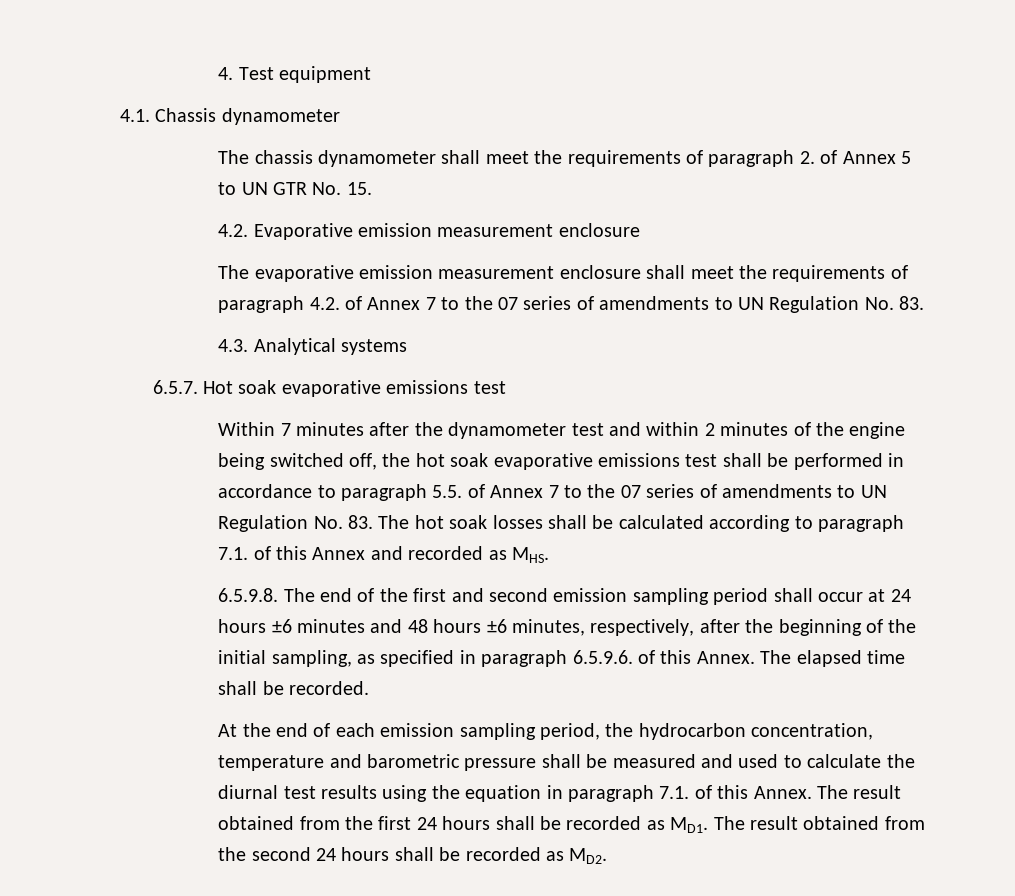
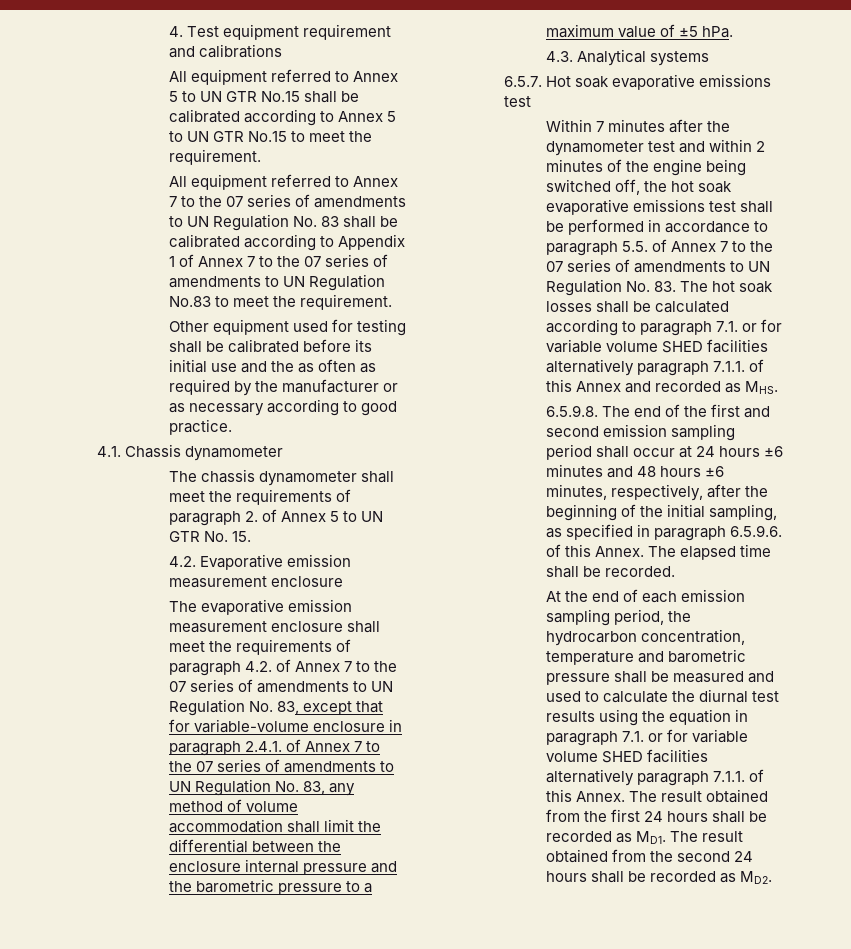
(371, 74) none -> [303,24,392,40] [169,44,283,58] [169,69,399,85] [169,91,360,103] [169,109,397,126] [169,131,373,142] [169,149,261,165] [169,174,399,190] [169,194,407,208] [169,214,399,231] [169,234,406,251] [169,254,389,267] [169,274,386,291] [169,294,393,310] [169,319,407,336] [169,339,373,353] [169,359,377,373] [169,379,399,396] [169,399,398,416] [169,419,232,435] requirement and calibrations // All equipment referred to Annex 5 to UN GTR No.15 shall be calibrated according to Annex 5 to UN GTR No.15 to meet the requirement. // All equipment referred to Annex 7 to the 07 series of amendments to UN Regulation No. 83 shall be calibrated according to Appendix 1 of Annex 7 to the 07 series of amendments to UN Regulation No.83 to meet the requirement. // Other equipment used for testing shall be calibrated before its initial use and the as often as required by the manufacturer or as necessary according to good practice.
[899,296,925,310] 83. -> [277,701,384,715] [169,719,403,733] [169,739,381,756] [169,759,395,773] [169,779,356,796] [169,799,299,812] [169,819,382,833] [169,839,342,853] [169,859,398,875] [169,879,373,895] [546,24,734,38] 83, except that for variable-volume enclosure in paragraph 2.4.1. of Annex 7 to the 07 series of amendments to UN Regulation No. 83, any method of volume accommodation shall limit the differential between the enclosure internal pressure and the barometric pressure to a maximum value of ±5 hPa.
(249, 553) none -> [742,319,783,332] [546,339,769,353] [546,359,746,376] or for variable volume SHED facilities alternatively paragraph 7.1.1.
(690, 792) none -> [648,729,749,743] [546,749,709,763] [546,769,746,786] or for variable volume SHED facilities alternatively paragraph 7.1.1.

